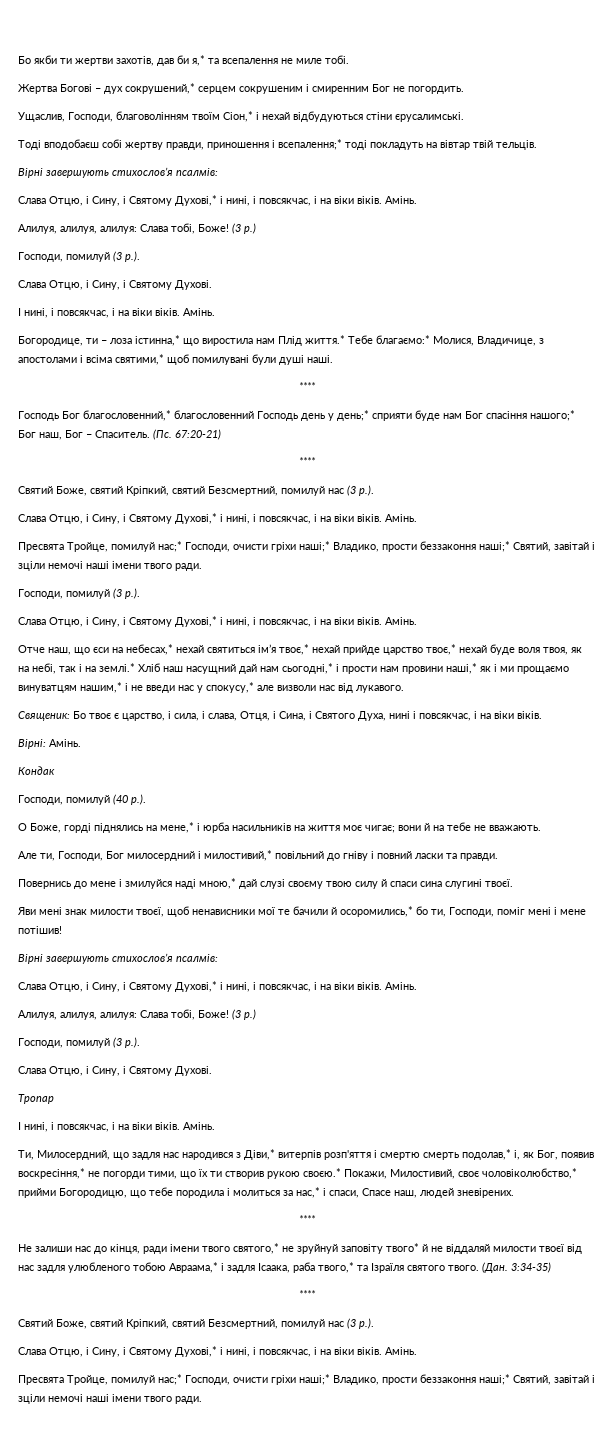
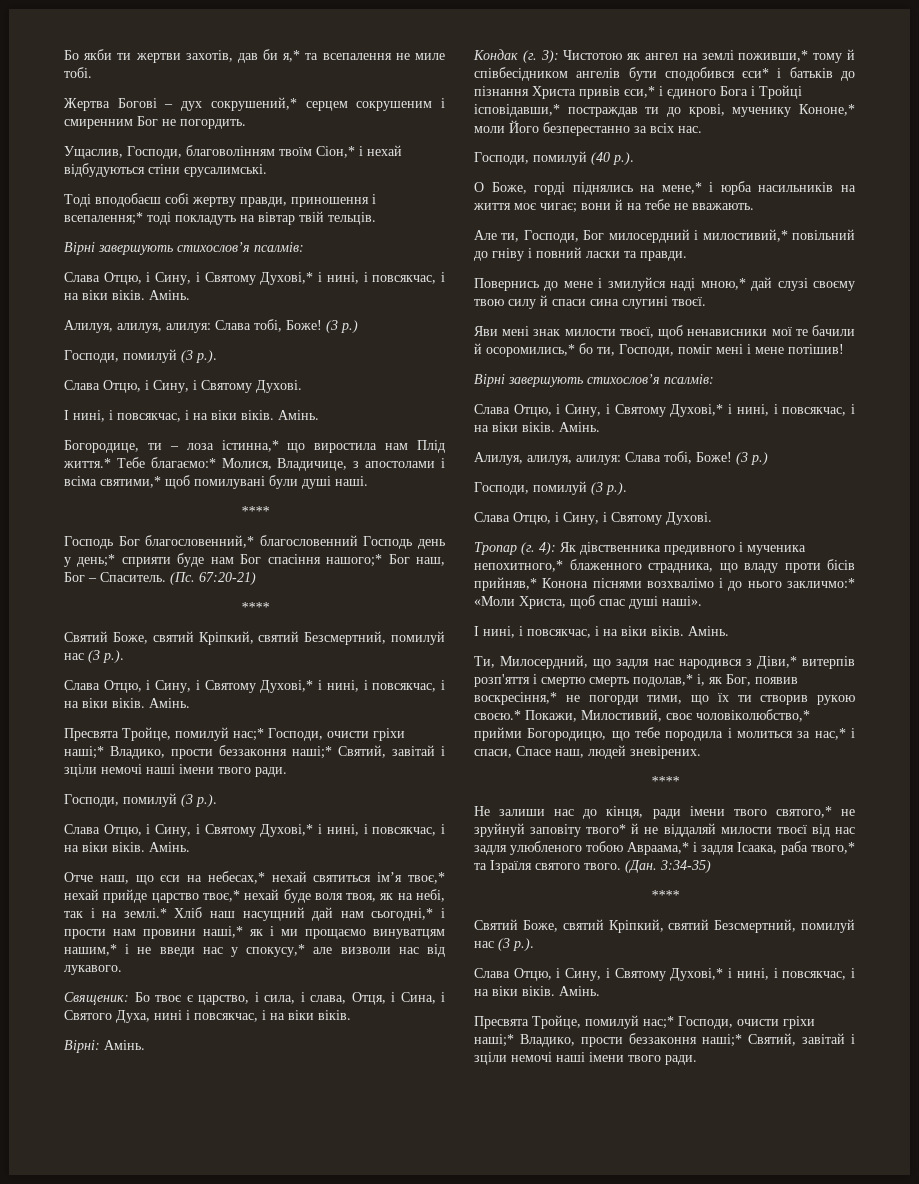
(55, 770) none -> [522,49,855,63] [474,67,855,81] [474,85,802,99] [474,104,855,117] [474,120,702,136] (г. 3): Чистотою як ангел на землі поживши,* тому й співбесідником ангелів бути сподобився єси* і батьків до пізнання Христа привів єси,* і єдиного Бога і Тройці ісповідавши,* постраждав ти до крові, мученику Кононе,* моли Його безперестанно за всіх нас.
(54, 1099) none -> [521,542,806,555] [474,559,855,573] [474,577,855,591] [474,595,702,609] (г. 4): Як дівственника предивного і мученика непохитного,* блаженного страдника, що владу проти бісів прийняв,* Конона піснями возхвалімо і до нього закличмо:* «Моли Христа, щоб спас душі наші».

